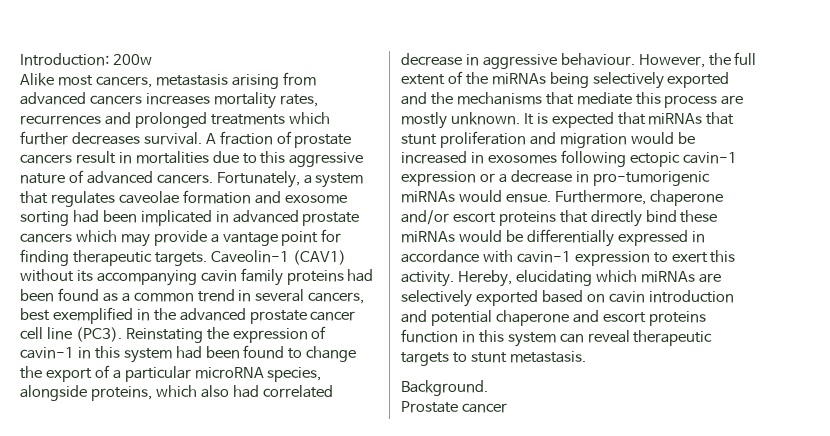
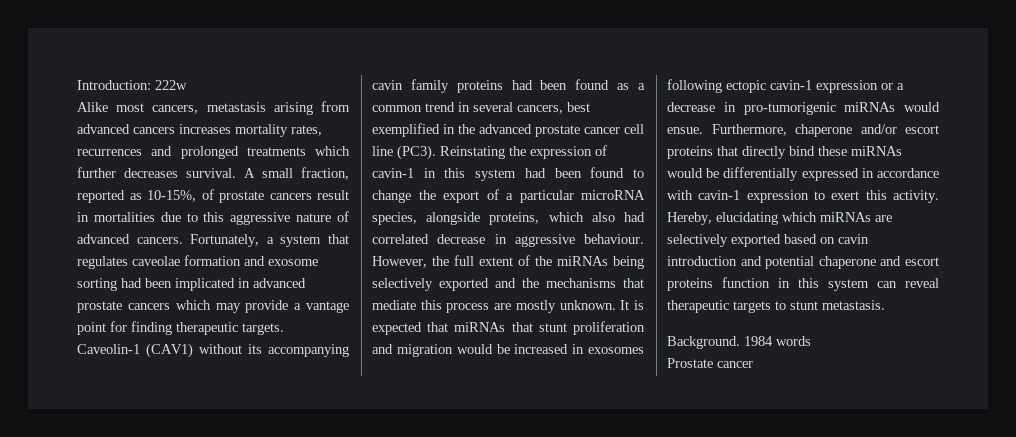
[112,54,152,65] 200w -> [155,80,187,90] 222w
[219,131,273,145] fraction -> [262,167,349,180] [77,190,196,203] small fraction, reported as 10-15%,
(488, 388) none -> [744,336,811,346] 1984 words

